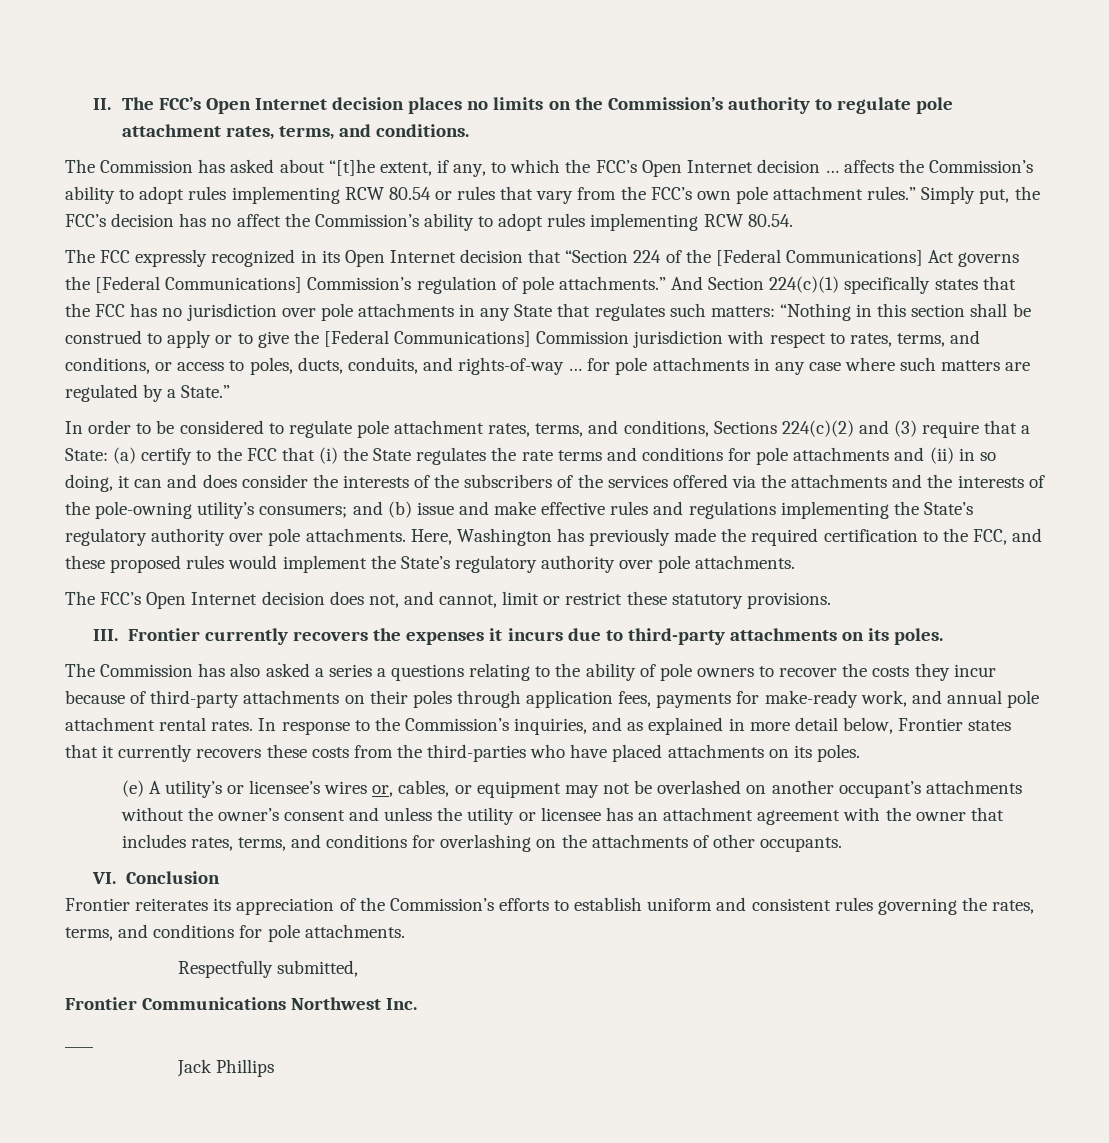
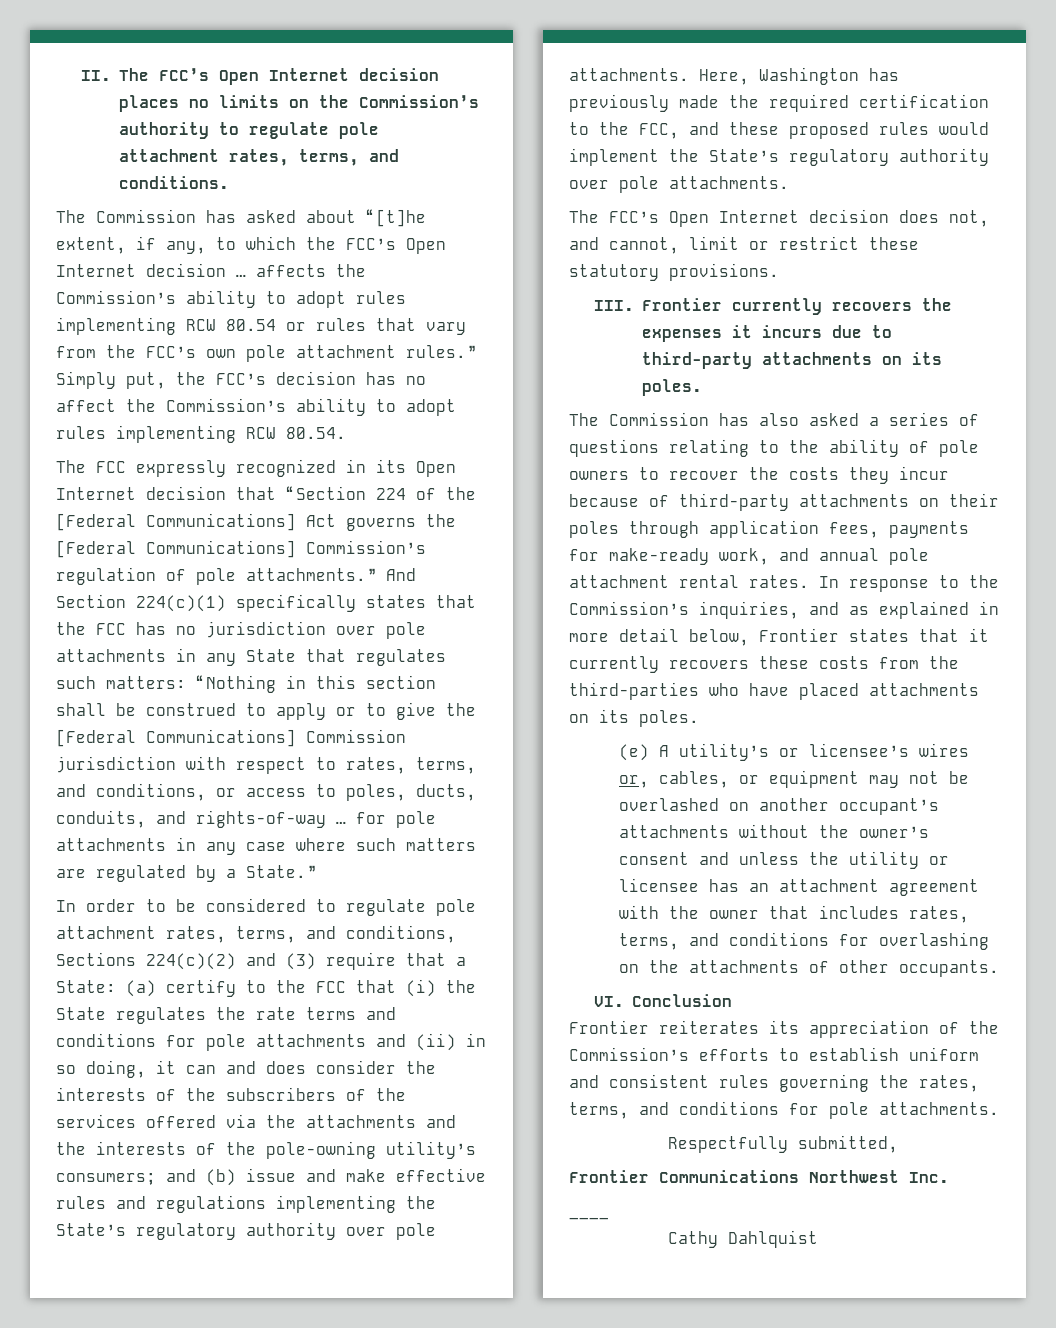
[376,668,386,677] a -> [959,414,979,426] of
[177,1059,275,1077] Jack Phillips -> [668,1230,819,1248] Cathy Dahlquist

